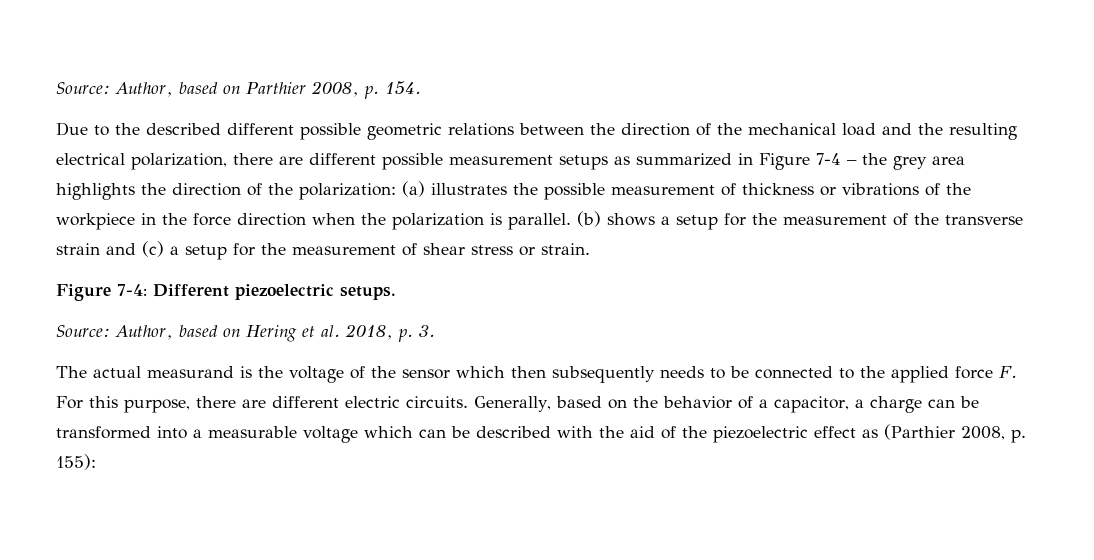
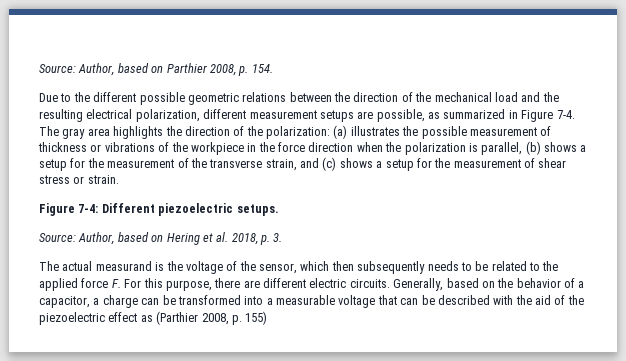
[146,123,221,135] described -> (90, 97) none
[233,153,927,170] there are different possible measurement setups as summarized in Figure 7-4 – the grey -> [203,109,575,122] [39,126,86,139] different measurement setups are possible, as summarized in Figure 7-4. The gray
[508,213,571,230] parallel. -> [481,142,523,155] parallel,
[56,243,100,255] strain -> [265,159,297,171] strain,
(164, 249) none -> [339,158,373,168] shows
[402,369,450,379] sensor -> [259,263,297,274] sensor,
[755,366,833,379] connected -> [491,261,527,271] related
[364,426,413,438] which -> [377,295,397,305] that
[56,454,96,470] 155): -> [245,311,268,325] 155)

